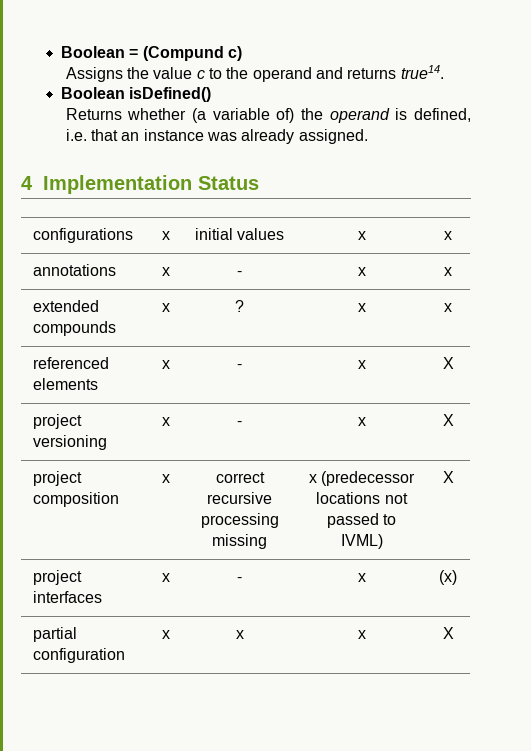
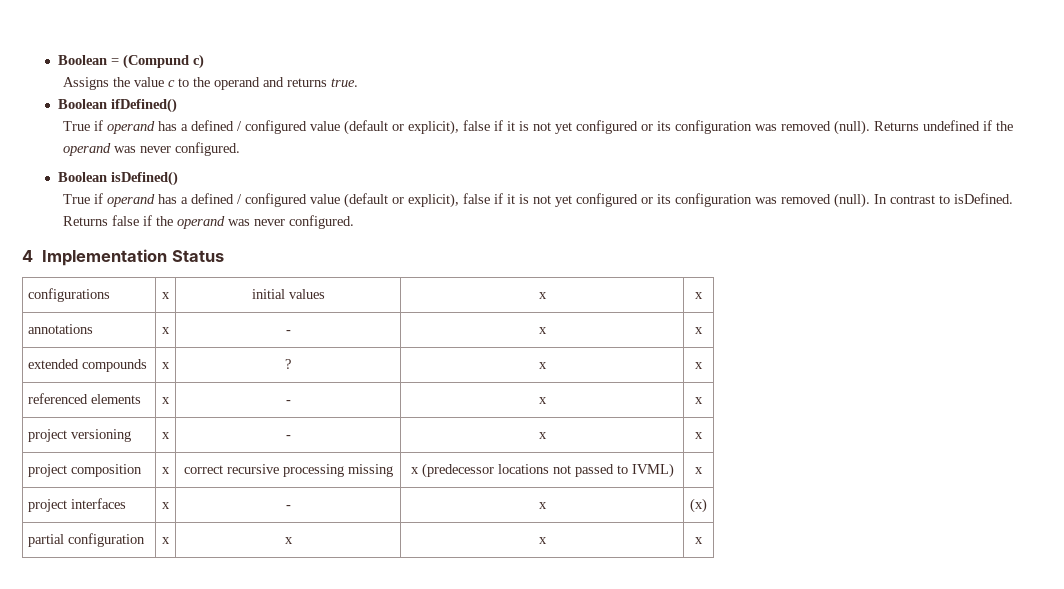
[400,65,444,79] [61,87,212,102] [65,108,471,123] [65,129,368,144] true14. // Boolean isDefined() // Returns whether (a variable of) the operand is defined, i.e. that an instance was already assigned. -> [330,78,358,87] [58,98,178,113] [62,120,1013,135] [62,142,240,156] [58,171,179,186] [62,193,1013,208] [62,215,354,229] true. // Boolean ifDefined() // True if operand has a defined / configured value (default or explicit), false if it is not yet configured or its configuration was removed (null). Returns undefined if the operand was never configured. // Boolean isDefined() // True if operand has a defined / configured value (default or explicit), false if it is not yet configured or its configuration was removed (null). In contrast to isDefined. Returns false if the operand was never configured.
[442,357,454,369] X -> [695,397,703,404] x
[442,414,454,426] X -> [695,432,703,439] x
[442,471,454,483] X -> [695,467,703,474] x
[442,627,454,639] X -> [695,537,703,544] x

